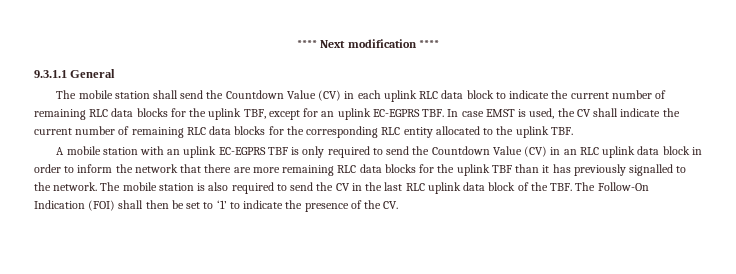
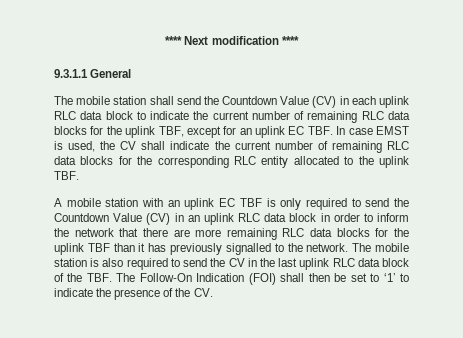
[372,109,420,117] EC-EGPRS -> [288,126,305,135] EC
[218,147,266,155] EC-EGPRS -> [219,198,236,207] EC
[579,146,636,158] RLC uplink -> [203,213,260,225] uplink RLC
[405,182,461,194] RLC uplink -> [299,258,355,270] uplink RLC

